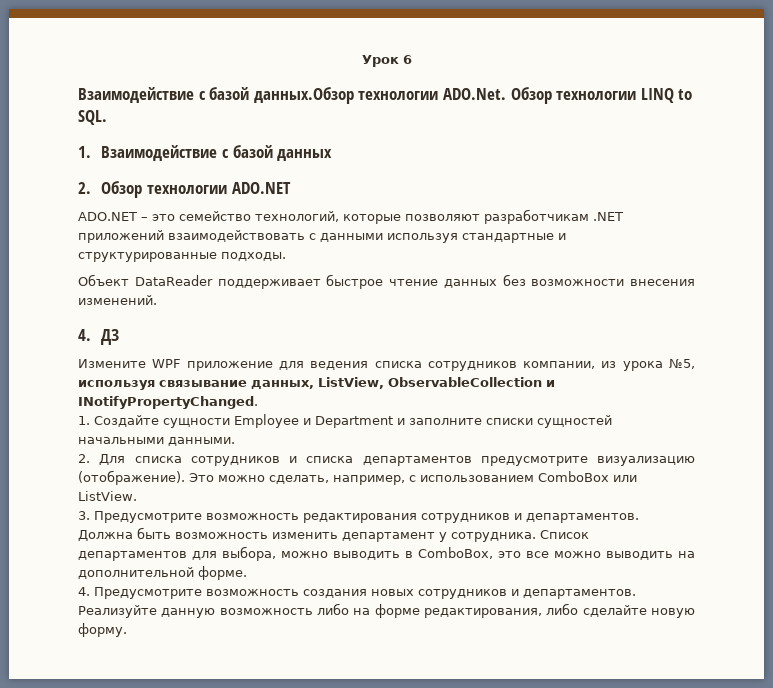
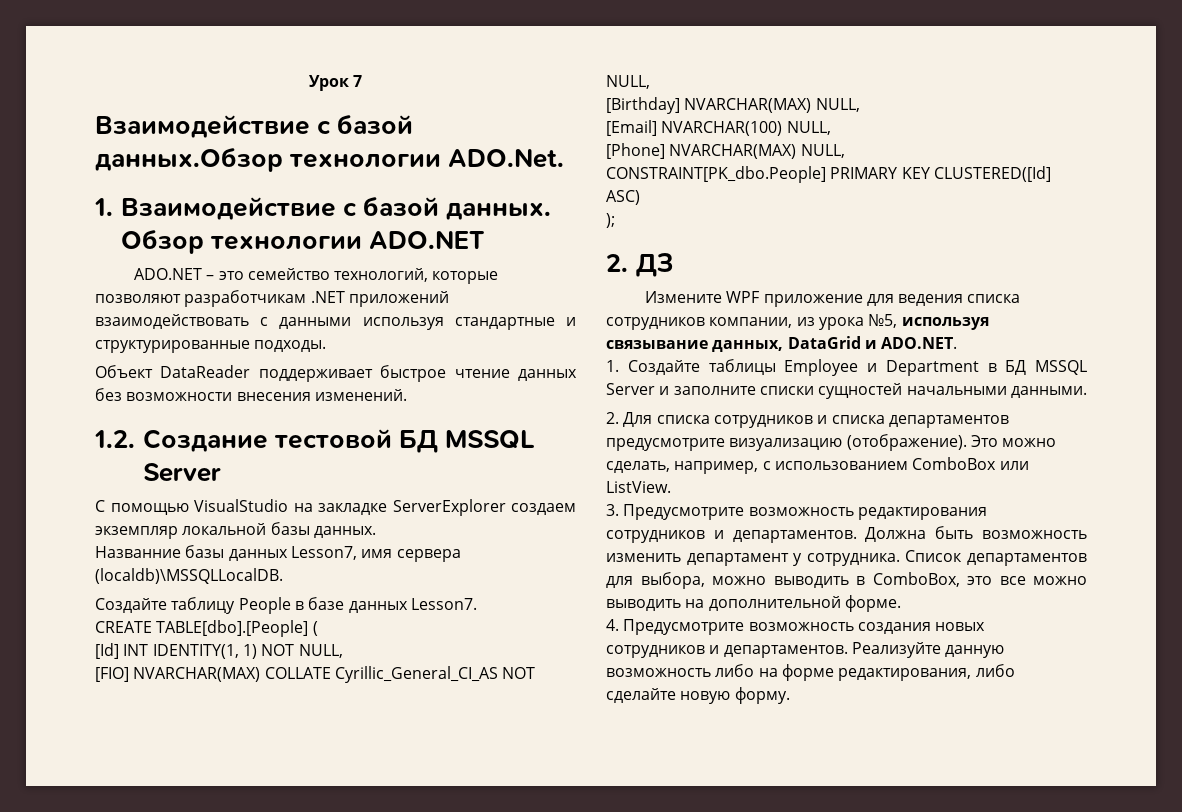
[402,55,412,64] 6 -> [353,75,363,87] 7
[510,87,693,104] [78,110,107,125] Обзор технологии LINQ to SQL. -> (565, 158) none
[277,149,333,161] [78,182,91,194] данных // 2. -> [446,202,552,220] данных.
[78,329,91,341] 4. -> [94,429,535,453] [143,463,221,482] [95,499,576,516] [95,522,376,539] [95,545,461,562] [95,568,283,584] [95,597,477,614] [95,620,318,637] [95,643,343,659] [95,666,536,683] [606,75,650,89] [606,97,860,114] [606,120,831,136] [606,143,845,159] [606,166,1051,183] [606,190,640,205] [606,213,615,228] [606,254,628,272] 1.2. Создание тестовой БД MSSQL Server // C помощью VisualStudio на закладке ServerExplorer создаем экземпляр локальной базы данных. // Названние базы данных Lesson7, имя сервера (localdb)\MSSQLLocalDB. // Создайте таблицу People в базе данных Lesson7. // CREATE TABLE[dbo].[People] ( // [Id] INT IDENTITY(1, 1) NOT NULL, // [FIO] NVARCHAR(MAX) COLLATE Cyrillic_General_CI_AS NOT NULL, // [Birthday] NVARCHAR(MAX) NULL, // [Email] NVARCHAR(100) NULL, // [Phone] NVARCHAR(MAX) NULL, // CONSTRAINT[PK_dbo.People] PRIMARY KEY CLUSTERED([Id] ASC) // ); // 2.
[318,377,555,389] [78,396,258,409] ListView, ObservableCollection и INotifyPropertyChanged. -> [787,336,958,349] DataGrid и ADO.NET.
[163,418,230,428] сущности -> [708,359,776,375] таблицы
(393, 422) none -> [987,360,1087,375] [606,383,655,395] в БД MSSQL Server

